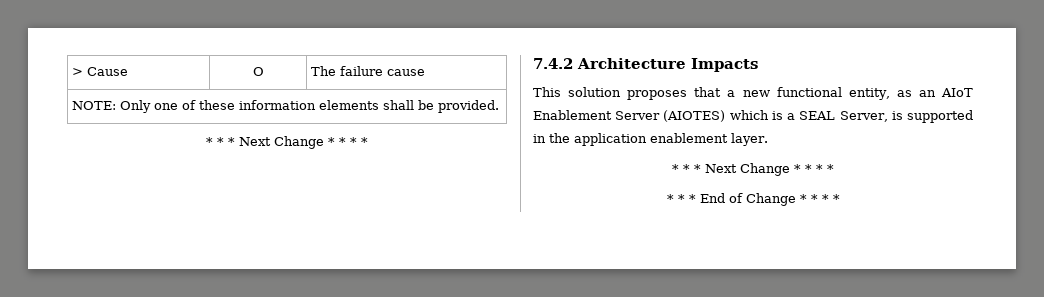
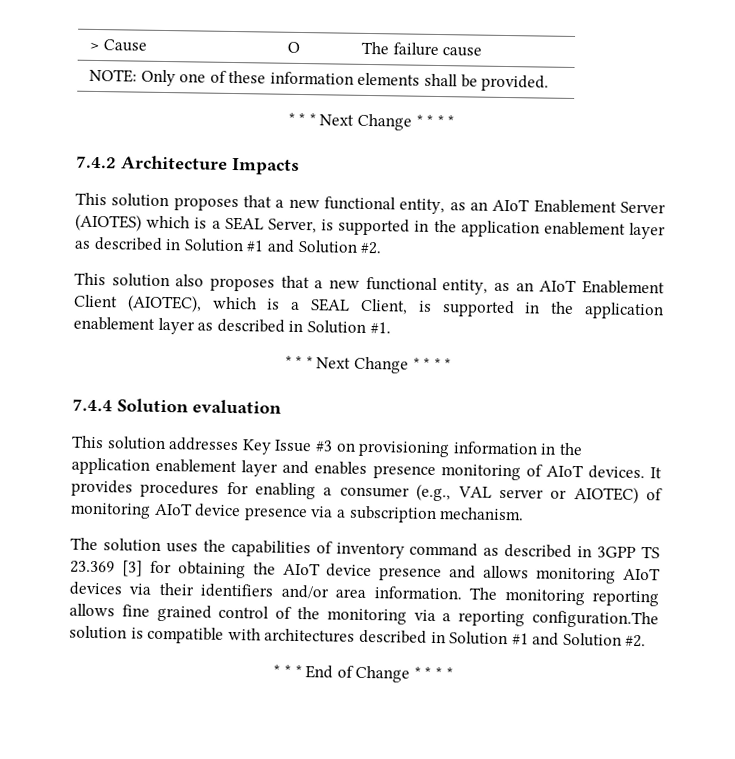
[731,133,768,146] [672,163,834,176] layer. // * * * Next Change * * * * -> [629,222,666,240] [74,236,383,255] [74,272,665,295] [74,294,664,320] [73,316,391,335] [284,355,452,374] [72,398,282,415] [71,435,583,458] [71,457,663,481] [71,479,664,504] [70,502,525,524] [70,537,660,559] [70,560,662,584] [69,581,659,607] [69,603,660,629] [69,625,647,648] layer as described in Solution #1 and Solution #2. // This solution also proposes that a new functional entity, as an AIoT Enablement Client (AIOTEC), which is a SEAL Client, is supported in the application enablement layer as described in Solution #1. // * * * Next Change * * * * // 7.4.4 Solution evaluation // This solution addresses Key Issue #3 on provisioning information in the application enablement layer and enables presence monitoring of AIoT devices. It provides procedures for enabling a consumer (e.g., VAL server or AIOTEC) of monitoring AIoT device presence via a subscription mechanism. // The solution uses the capabilities of inventory command as described in 3GPP TS 23.369 [3] for obtaining the AIoT device presence and allows monitoring AIoT devices via their identifiers and/or area information. The monitoring reporting allows fine grained control of the monitoring via a reporting configuration.The solution is compatible with architectures described in Solution #1 and Solution #2.

